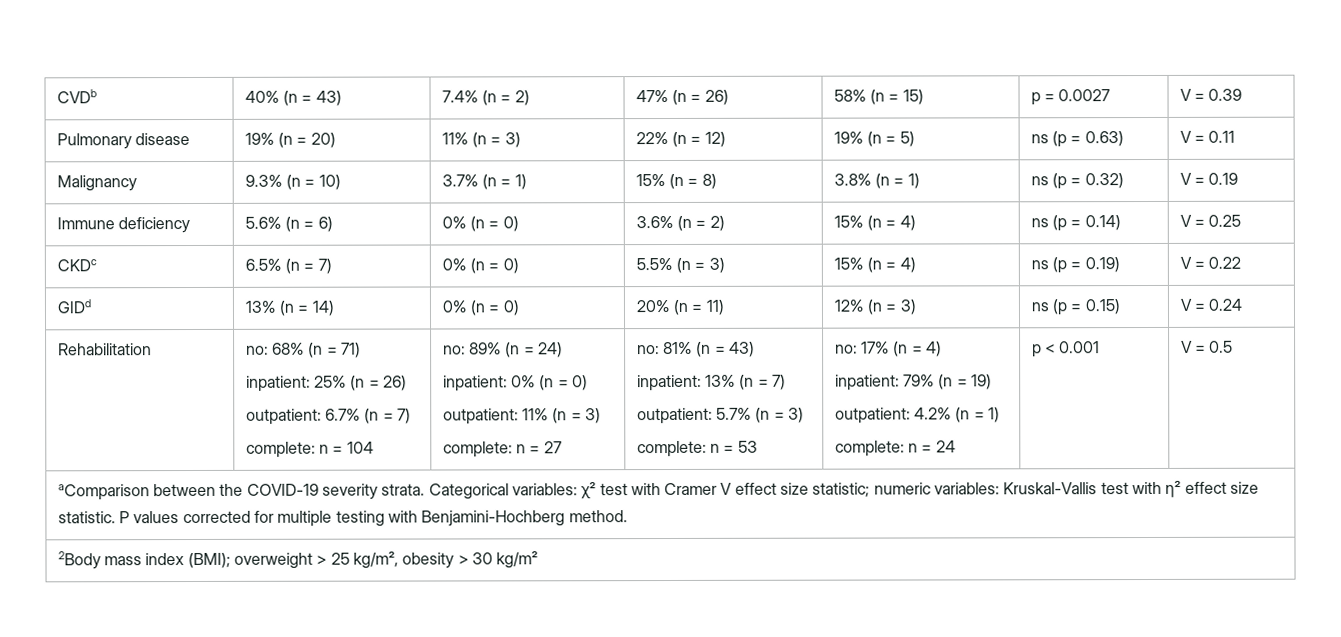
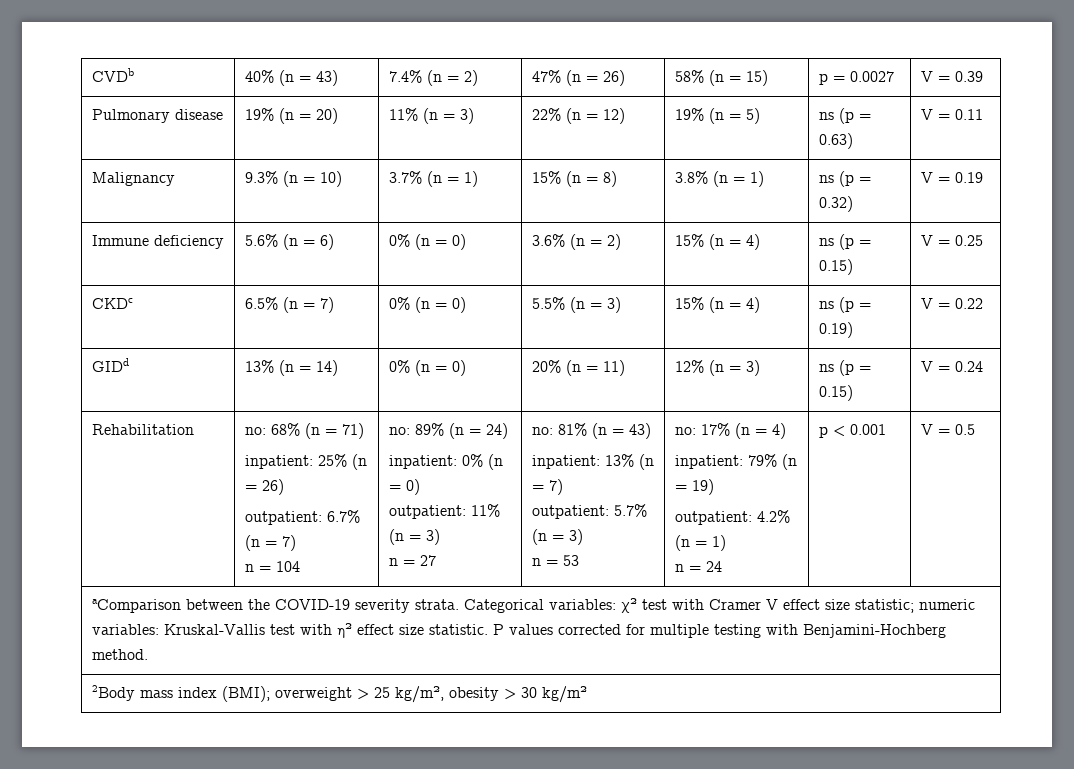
[1084,215,1121,231] 0.14) -> [818,259,853,275] 0.15)
[245,441,316,458] complete: -> (296, 543) none
[442,441,513,458] complete: -> (440, 537) none
[636,440,707,458] complete: -> (583, 537) none
[834,440,905,457] complete: -> (726, 543) none

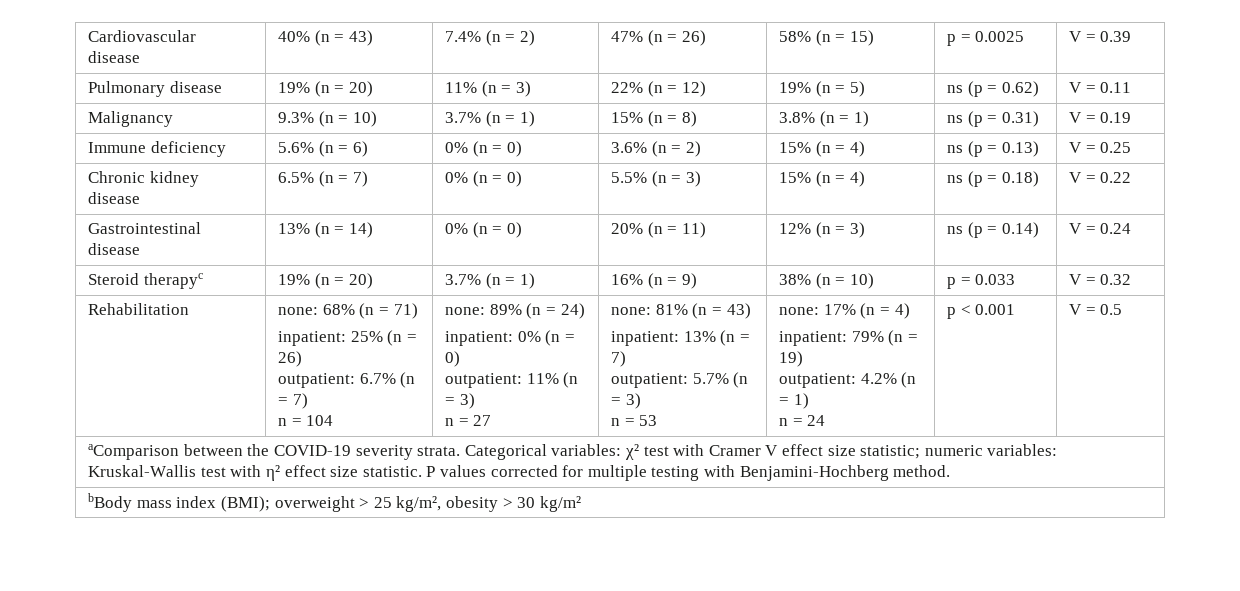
[91,68,134,82] CVDb -> [88,30,197,42] [88,51,141,63] Cardiovascular disease
[849,71,894,82] 0.0027 -> [975,31,1025,42] 0.0025
[818,133,853,149] 0.63) -> [1002,81,1040,97] 0.62)
[818,196,853,212] 0.32) -> [1002,111,1040,127] 0.31)
[818,259,853,275] 0.15) -> [1002,141,1040,157] 0.13)
[91,298,133,309] CKDc -> [88,171,199,187] [88,192,141,204] Chronic kidney disease
[818,322,853,338] 0.19) -> [1002,171,1040,187] 0.18)
[91,358,129,372] GIDd -> [88,222,202,234] [88,243,141,255] Gastrointestinal disease
[818,385,853,401] 0.15) -> [1002,222,1040,238] 0.14)
(983, 366) none -> [88,273,203,289] [278,273,374,289] [445,273,536,289] [611,273,698,289] [779,273,875,289] [947,274,1016,289] [1069,274,1132,285] // Steroid therapyc | 19% (n = 20) | 3.7% (n = 1) | 16% (n = 9) | 38% (n = 10) | p = 0.033 | V = 0.32
[244,427,266,435] no: -> [278,307,319,315] none:
[388,427,410,435] no: -> [445,307,486,315] none:
[531,427,553,435] no: -> [611,307,652,315] none:
[674,427,696,435] no: -> [779,307,820,315] none:
[163,624,265,635] Kruskal-Vallis -> [88,465,197,477] Kruskal-Wallis
[91,685,135,701] 2Body -> [88,493,133,512] bBody

